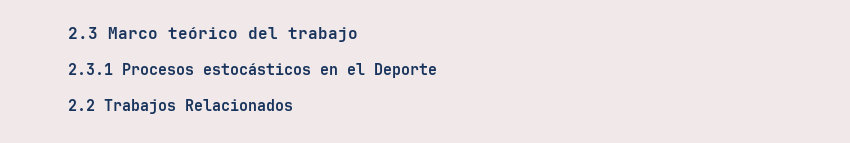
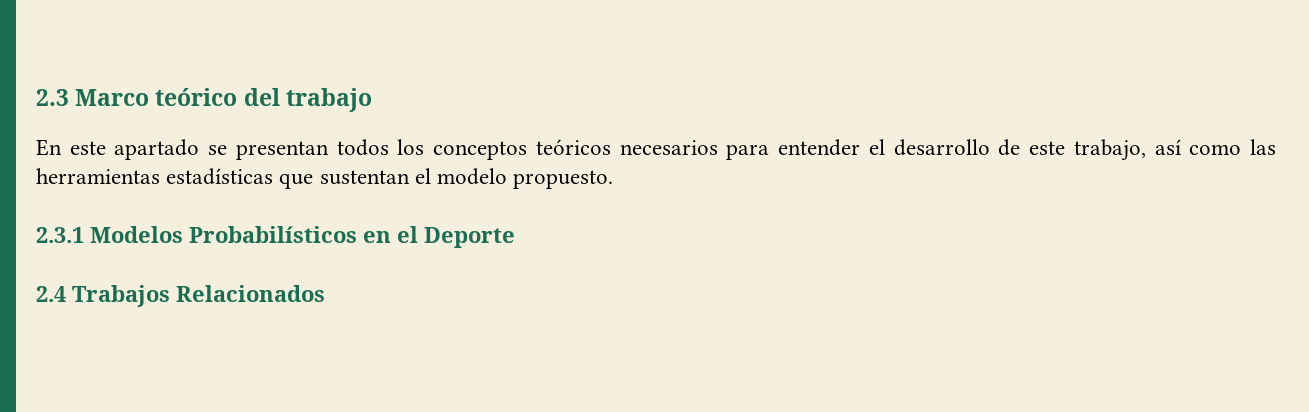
(358, 34) none -> [36,139,1276,161] [36,168,614,189] // En este apartado se presentan todos los conceptos teóricos necesarios para entender el desarrollo de este trabajo, así como las herramientas estadísticas que sustentan el modelo propuesto.
[122,63,311,75] Procesos estocásticos -> [90,226,357,243] Modelos Probabilísticos
[68,99,95,111] 2.2 -> [36,286,66,302] 2.4

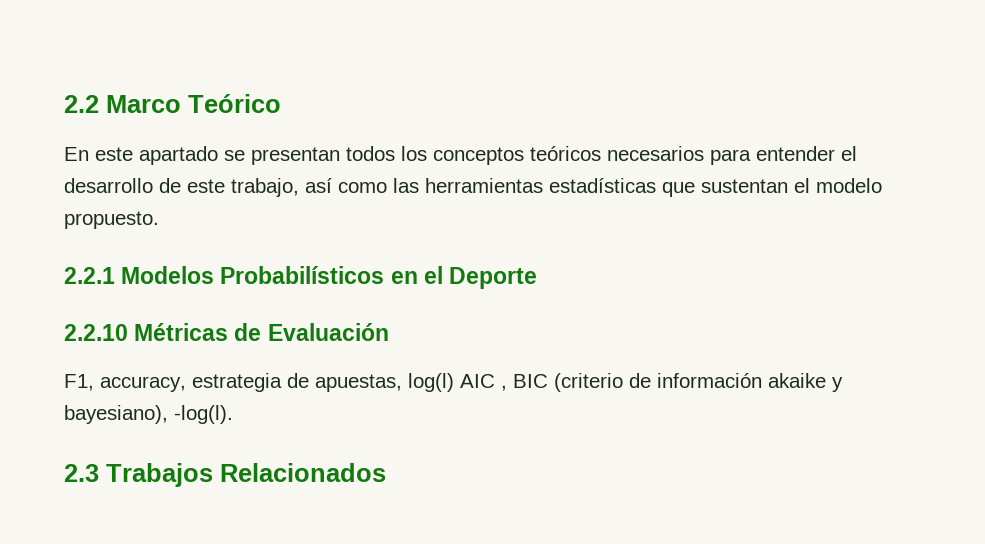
[36,88,372,112] 2.3 Marco teórico del trabajo -> [64,94,281,113] 2.2 Marco Teórico
[36,227,84,243] 2.3.1 -> [64,267,115,284] 2.2.1
[36,286,66,302] 2.4 -> [64,323,389,341] [64,373,843,392] [64,405,233,424] [64,464,99,482] 2.2.10 Métricas de Evaluación // F1, accuracy, estrategia de apuestas, log(l) AIC , BIC (criterio de información akaike y bayesiano), -log(l). // 2.3

